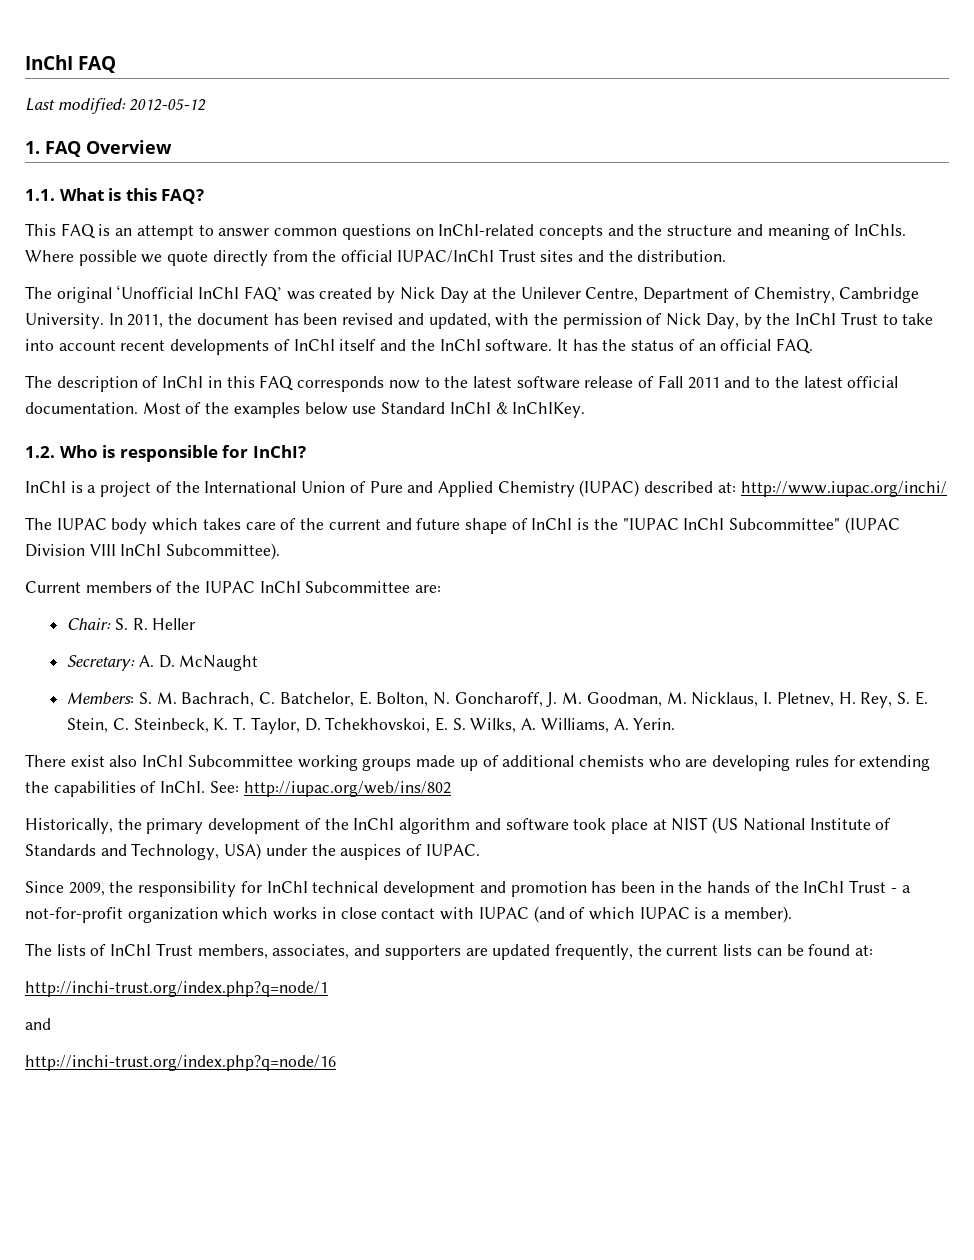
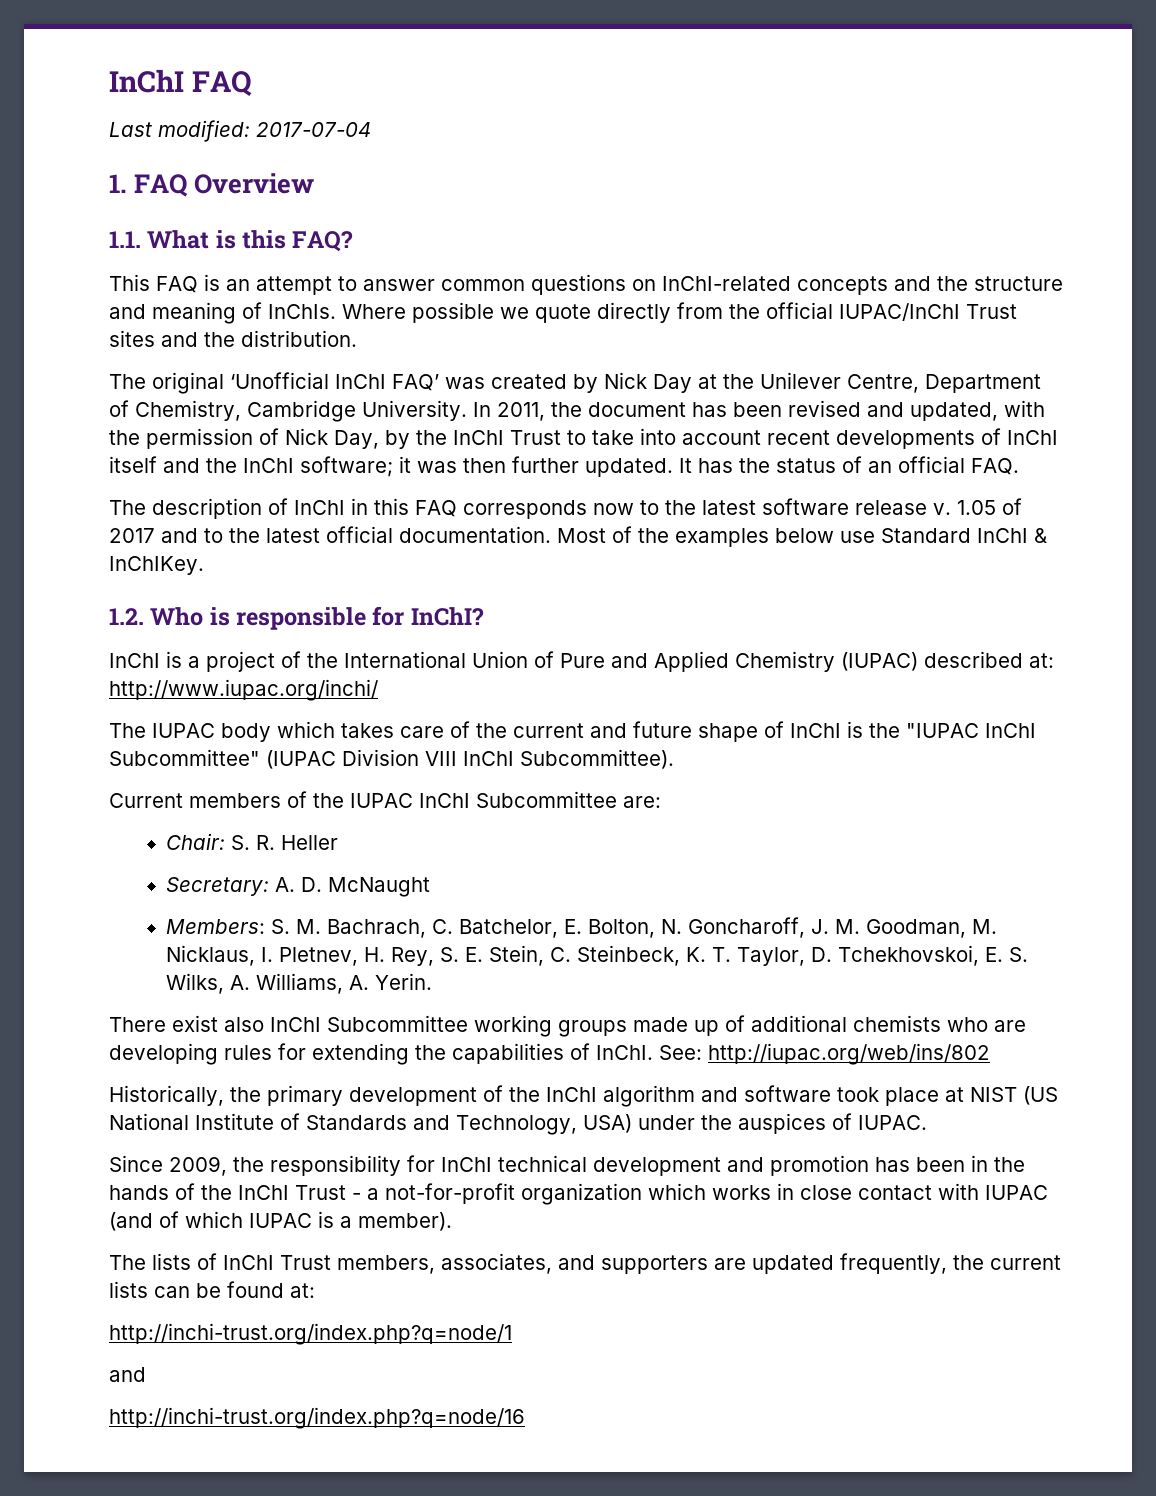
[129,99,207,111] 2012-05-12 -> [256,122,371,137] 2017-07-04
[485,339,553,352] software. -> [300,456,673,477] software; it was then further updated.
[638,375,720,389] of Fall 2011 -> [933,498,1022,515] [109,528,155,543] v. 1.05 of 2017

